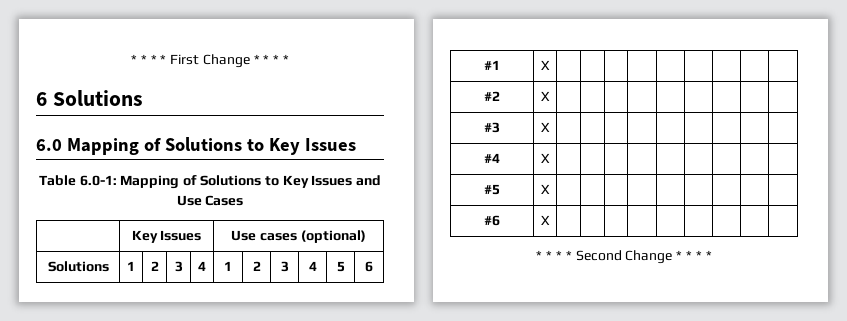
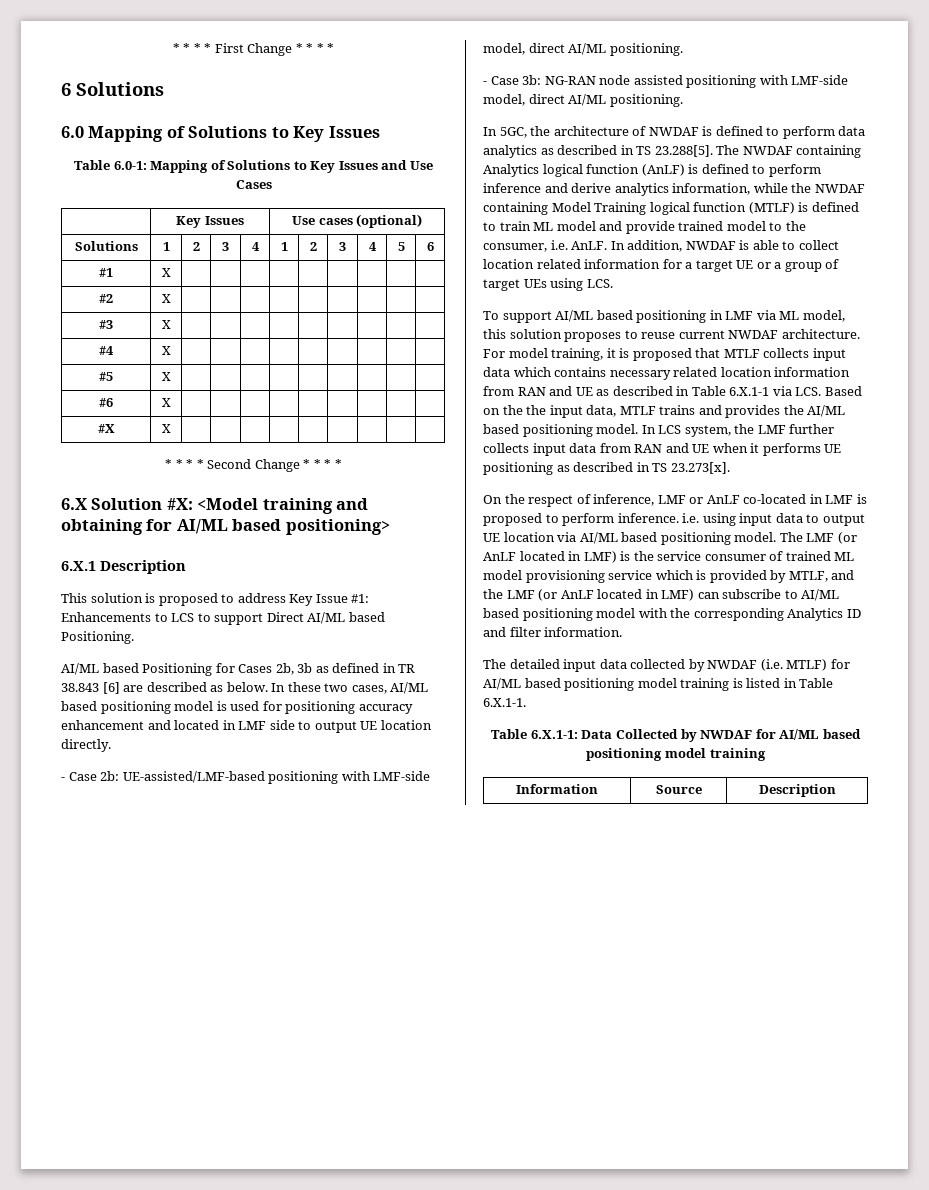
(550, 220) none -> [97,424,115,433] [161,424,171,433] // #X | X | | | | | | | | |
(712, 255) none -> [61,498,369,514] [61,519,390,535] [61,560,186,574] [61,593,370,606] [61,612,385,625] [61,631,134,644] [61,663,416,676] [61,682,429,694] [61,701,413,714] [61,720,432,733] [61,739,111,752] [61,771,431,784] [483,43,683,56] [483,75,849,88] [483,94,683,107] [483,126,866,139] [483,145,862,158] [483,164,821,177] [483,183,865,196] [483,202,859,215] [483,221,806,234] [483,240,839,252] [483,259,840,272] [483,278,613,291] [483,310,845,323] [483,329,860,342] [483,348,846,361] [483,367,851,380] [483,386,862,396] [483,405,846,418] [483,424,835,437] [483,443,842,456] [483,462,730,475] [483,494,867,507] [483,513,865,526] [483,532,857,545] [483,551,855,563] [483,570,855,583] [483,589,840,601] [483,608,861,621] [483,627,623,637] [483,659,850,672] [483,678,834,691] [483,698,526,707] [491,729,861,742] [586,748,766,761] [516,784,598,794] [655,785,702,794] [758,784,836,797] // 6.X Solution #X: <Model training and obtaining for AI/ML based positioning> // 6.X.1 Description // This solution is proposed to address Key Issue #1: Enhancements to LCS to support Direct AI/ML based Positioning. // AI/ML based Positioning for Cases 2b, 3b as defined in TR 38.843 [6] are described as below. In these two cases, AI/ML based positioning model is used for positioning accuracy enhancement and located in LMF side to output UE location directly. // - Case 2b: UE-assisted/LMF-based positioning with LMF-side model, direct AI/ML positioning. // - Case 3b: NG-RAN node assisted positioning with LMF-side model, direct AI/ML positioning. // In 5GC, the architecture of NWDAF is defined to perform data analytics as described in TS 23.288[5]. The NWDAF containing Analytics logical function (AnLF) is defined to perform inference and derive analytics information, while the NWDAF containing Model Training logical function (MTLF) is defined to train ML model and provide trained model to the consumer, i.e. AnLF. In addition, NWDAF is able to collect location related information for a target UE or a group of target UEs using LCS. // To support AI/ML based positioning in LMF via ML model, this solution proposes to reuse current NWDAF architecture. For model training, it is proposed that MTLF collects input data which contains necessary related location information from RAN and UE as described in Table 6.X.1-1 via LCS. Based on the the input data, MTLF trains and provides the AI/ML based positioning model. In LCS system, the LMF further collects input data from RAN and UE when it performs UE positioning as described in TS 23.273[x]. // On the respect of inference, LMF or AnLF co-located in LMF is proposed to perform inference. i.e. using input data to output UE location via AI/ML based positioning model. The LMF (or AnLF located in LMF) is the service consumer of trained ML model provisioning service which is provided by MTLF, and the LMF (or AnLF located in LMF) can subscribe to AI/ML based positioning model with the corresponding Analytics ID and filter information. // The detailed input data collected by NWDAF (i.e. MTLF) for AI/ML based positioning model training is listed in Table 6.X.1-1. // Table 6.X.1-1: Data Collected by NWDAF for AI/ML based positioning model training // Information | Source | Description

